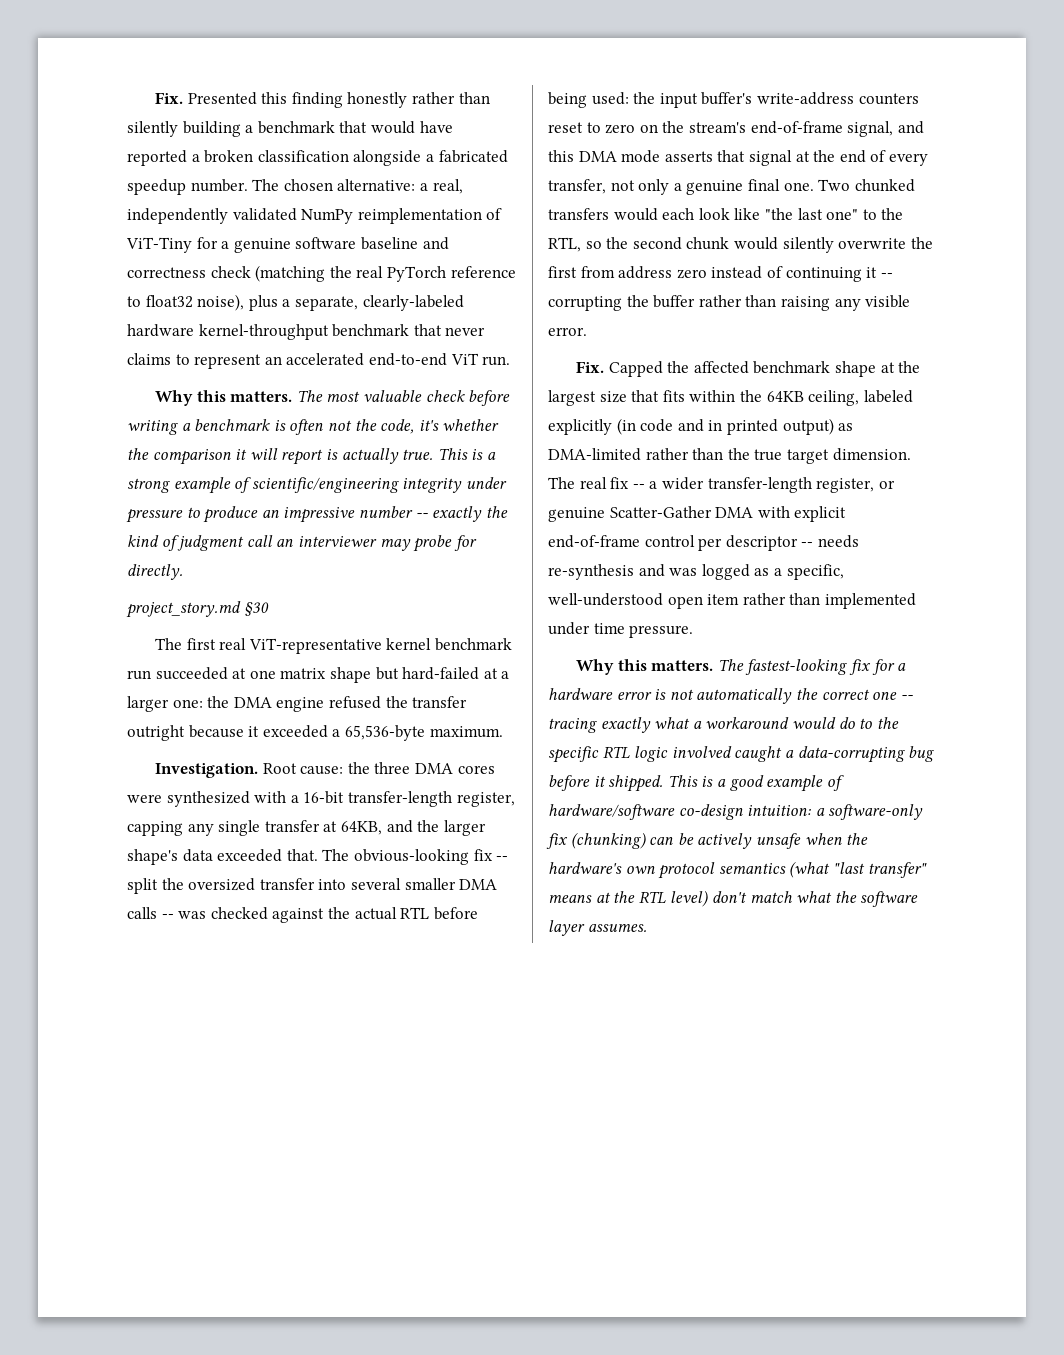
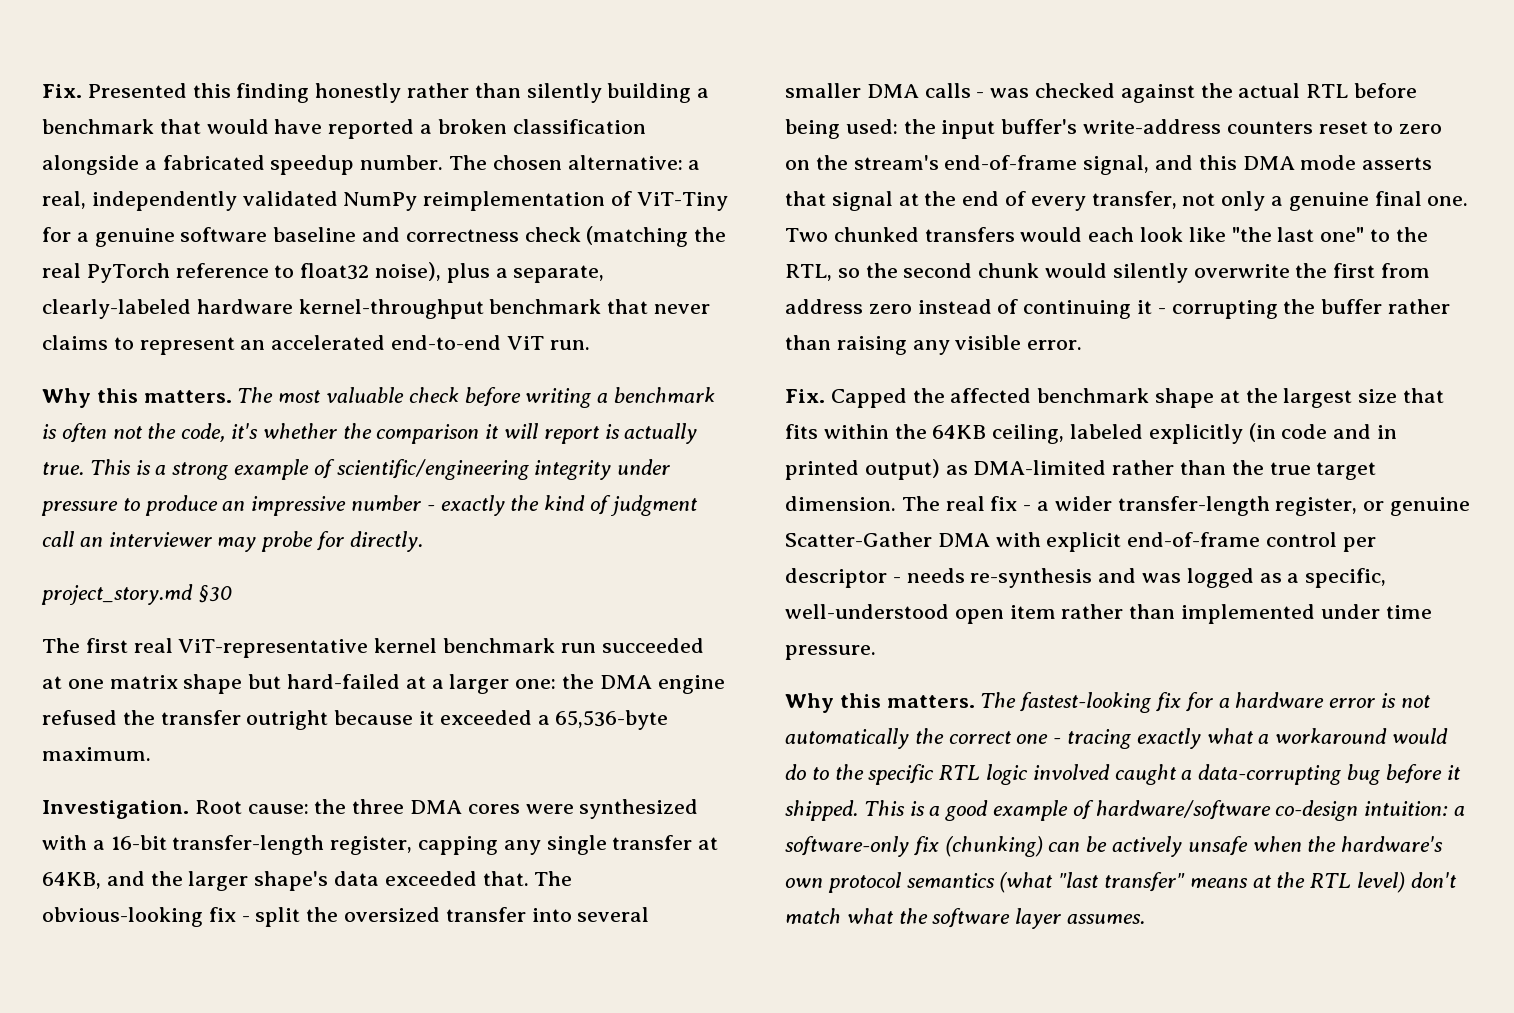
[415,513,428,518] -- -> [426,505,435,511] -
[496,856,509,861] -- -> [241,916,250,922] -
[161,914,174,919] -- -> [976,92,985,98] -
[880,273,893,278] -- -> [1157,308,1166,314] -
[632,484,645,489] -- -> [1023,505,1032,511] -
[801,542,814,547] -- -> [892,577,901,583] -
[900,695,913,700] -- -> [1053,738,1062,744] -

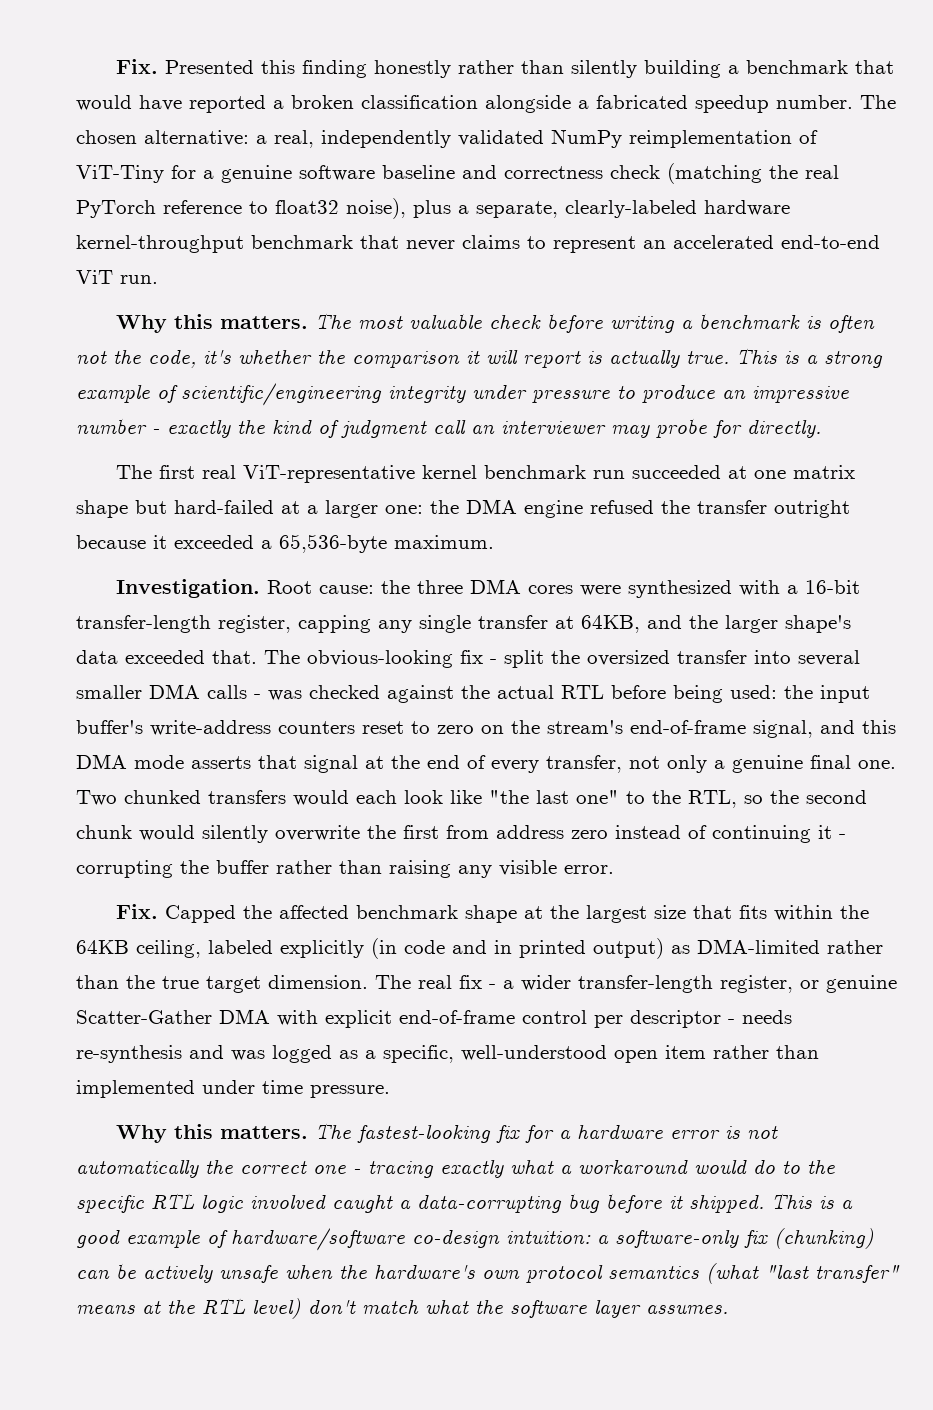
[41,584,232,605] // project_story.md §30 -> (821, 428) none

